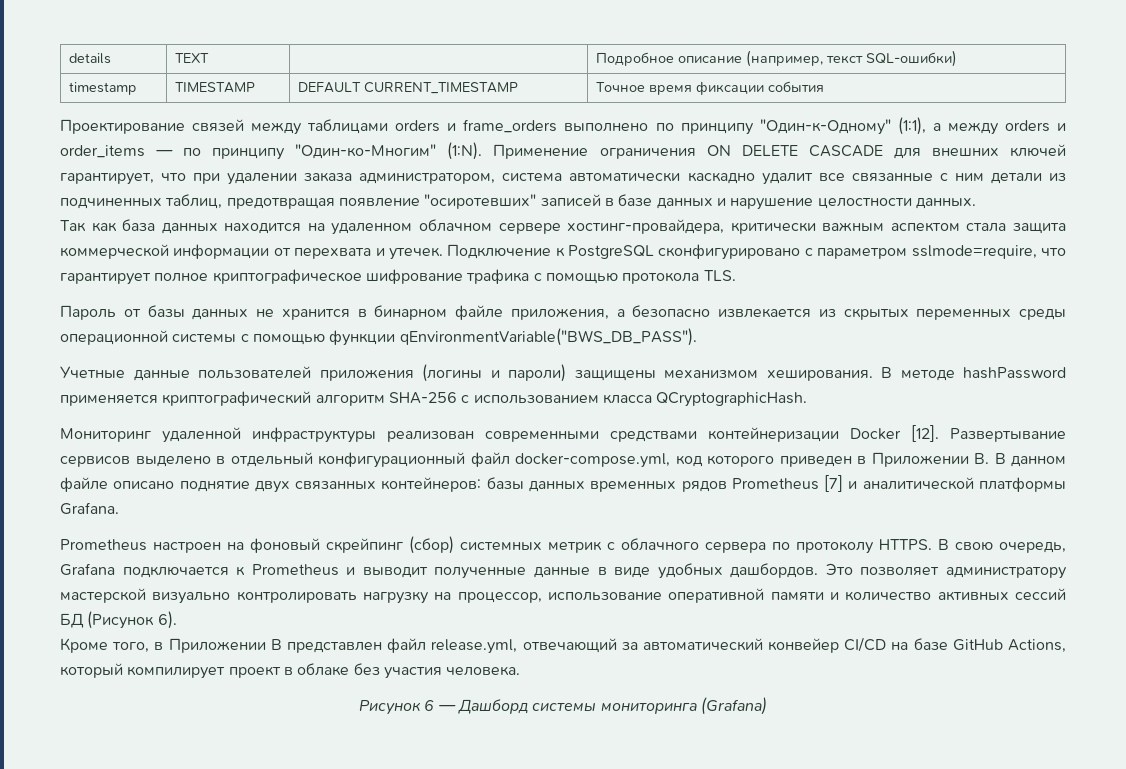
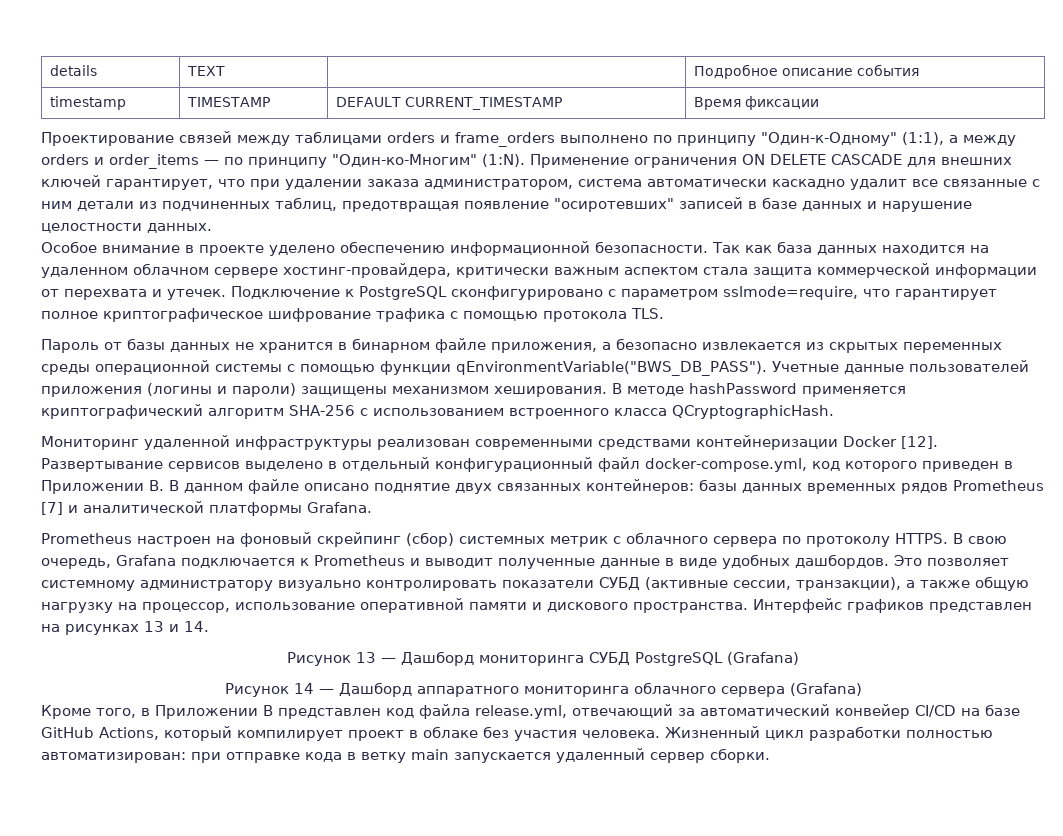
[745,50,957,67] (например, текст SQL-ошибки) -> [857,64,920,76] события
[595,82,692,95] Точное время -> [694,97,742,110] Время
[767,81,824,93] события -> (820, 103) none
(976, 203) none -> [41,241,708,256] Особое внимание в проекте уделено обеспечению информационной безопасности.
(697, 337) // -> (767, 368) none
(599, 399) none -> [509,408,609,419] встроенного
[945,567,1067,579] [60,588,357,604] администратору мастерской визуально контролировать -> [41,576,1029,591] системному администратору визуально контролировать показатели СУБД (активные сессии, транзакции), а также общую
[845,588,1067,601] [60,611,177,629] количество активных сессий БД (Рисунок 6). -> [547,598,1032,613] [41,621,209,635] [287,651,799,666] [224,682,862,697] дискового пространства. Интерфейс графиков представлен на рисунках 13 и 14. // Рисунок 13 — Дашборд мониторинга СУБД PostgreSQL (Grafana) // Рисунок 14 — Дашборд аппаратного мониторинга облачного сервера (Grafana)
[387,638,427,653] файл -> [386,704,470,719] код файла
[359,697,767,715] // Рисунок 6 — Дашборд системы мониторинга (Grafana) -> [665,726,993,741] [41,748,770,763] Жизненный цикл разработки полностью автоматизирован: при отправке кода в ветку main запускается удаленный сервер сборки.

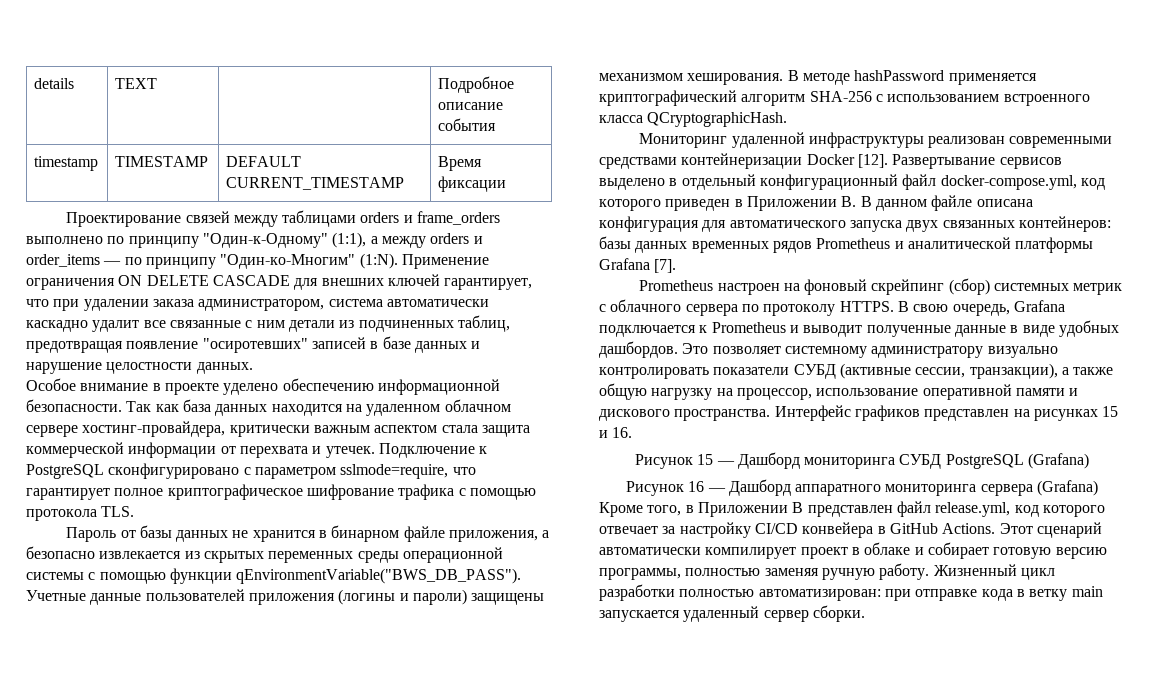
[304,483,450,493] описано поднятие -> [976,199,1033,207] [599,216,902,232] описана конфигурация для автоматического запуска
[41,502,63,515] [7] -> (891, 243) none
[307,502,372,513] Grafana. -> [599,258,677,273] Grafana [7].
[144,621,209,632] [287,652,376,666] 13 и 14. // Рисунок 13 -> [1102,406,1119,417] [599,427,633,438] [634,454,714,469] 15 и 16. // Рисунок 15
[293,683,314,694] 14 -> [688,481,705,492] 16
[633,682,716,694] облачного -> (977, 490) none
[386,704,1020,719] [41,726,660,741] код файла release.yml, отвечающий за автоматический конвейер CI/CD на базе GitHub Actions, который компилирует проект в облаке без участия человека. -> [896,501,1105,517] [599,522,1102,538] [599,542,1107,559] [599,563,930,580] файл release.yml, код которого отвечает за настройку CI/CD конвейера в GitHub Actions. Этот сценарий автоматически компилирует проект в облаке и собирает готовую версию программы, полностью заменяя ручную работу.

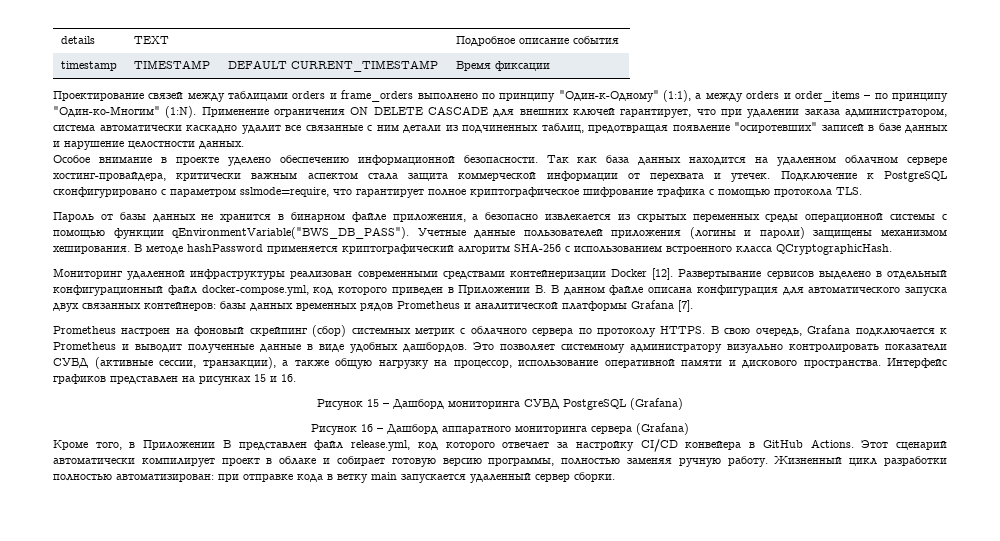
[103,261,122,265] — -> [864,95,871,99] –
[716,461,735,465] — -> [383,403,389,407] –
[707,488,726,492] — -> [377,428,383,432] –

